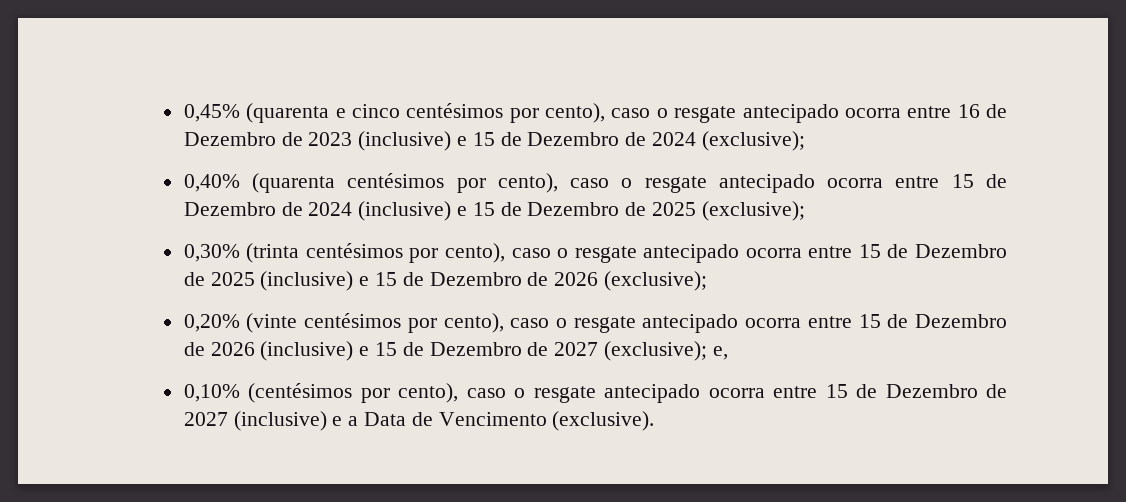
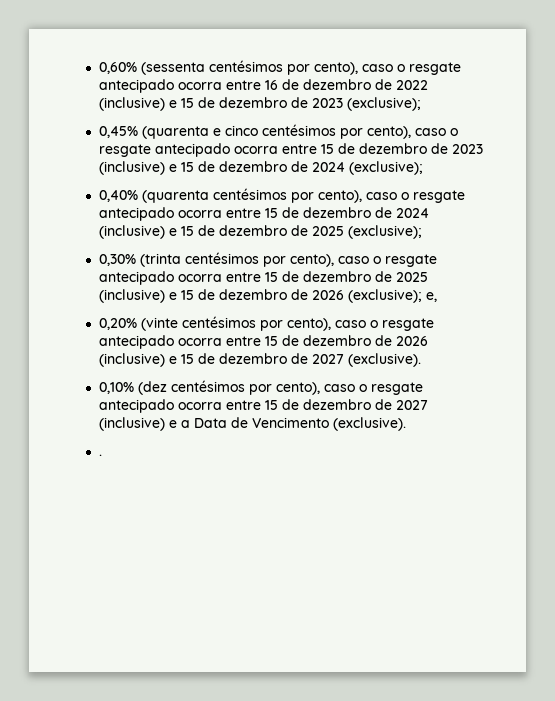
(183, 113) none -> [98,60,461,75] [98,79,428,93] [98,97,421,111] 0,60% (sessenta centésimos por cento), caso o resgate antecipado ocorra entre 16 de dezembro de 2022 (inclusive) e 15 de dezembro de 2023 (exclusive); //
[957,104,1007,118] [183,132,276,146] 16 de Dezembro -> [320,143,427,154] 15 de dezembro
[527,132,620,146] Dezembro -> [218,161,287,172] dezembro
[183,202,276,216] Dezembro -> [302,207,371,218] dezembro
[527,202,620,216] Dezembro -> [218,225,287,236] dezembro
[915,244,1008,258] Dezembro -> [302,271,371,282] dezembro
[429,272,522,286] Dezembro -> [218,289,287,300] dezembro
(708, 281) none -> [425,292,437,302] e,
[914,314,1007,328] Dezembro -> [302,335,371,346] dezembro
[429,341,728,361] Dezembro de 2027 (exclusive); e, -> [218,353,421,367] dezembro de 2027 (exclusive).
[248,383,353,403] (centésimos -> [137,380,245,395] (dez centésimos
[885,384,978,398] Dezembro -> [302,399,371,410] dezembro
(655, 421) none -> [98,454,102,456] // .

